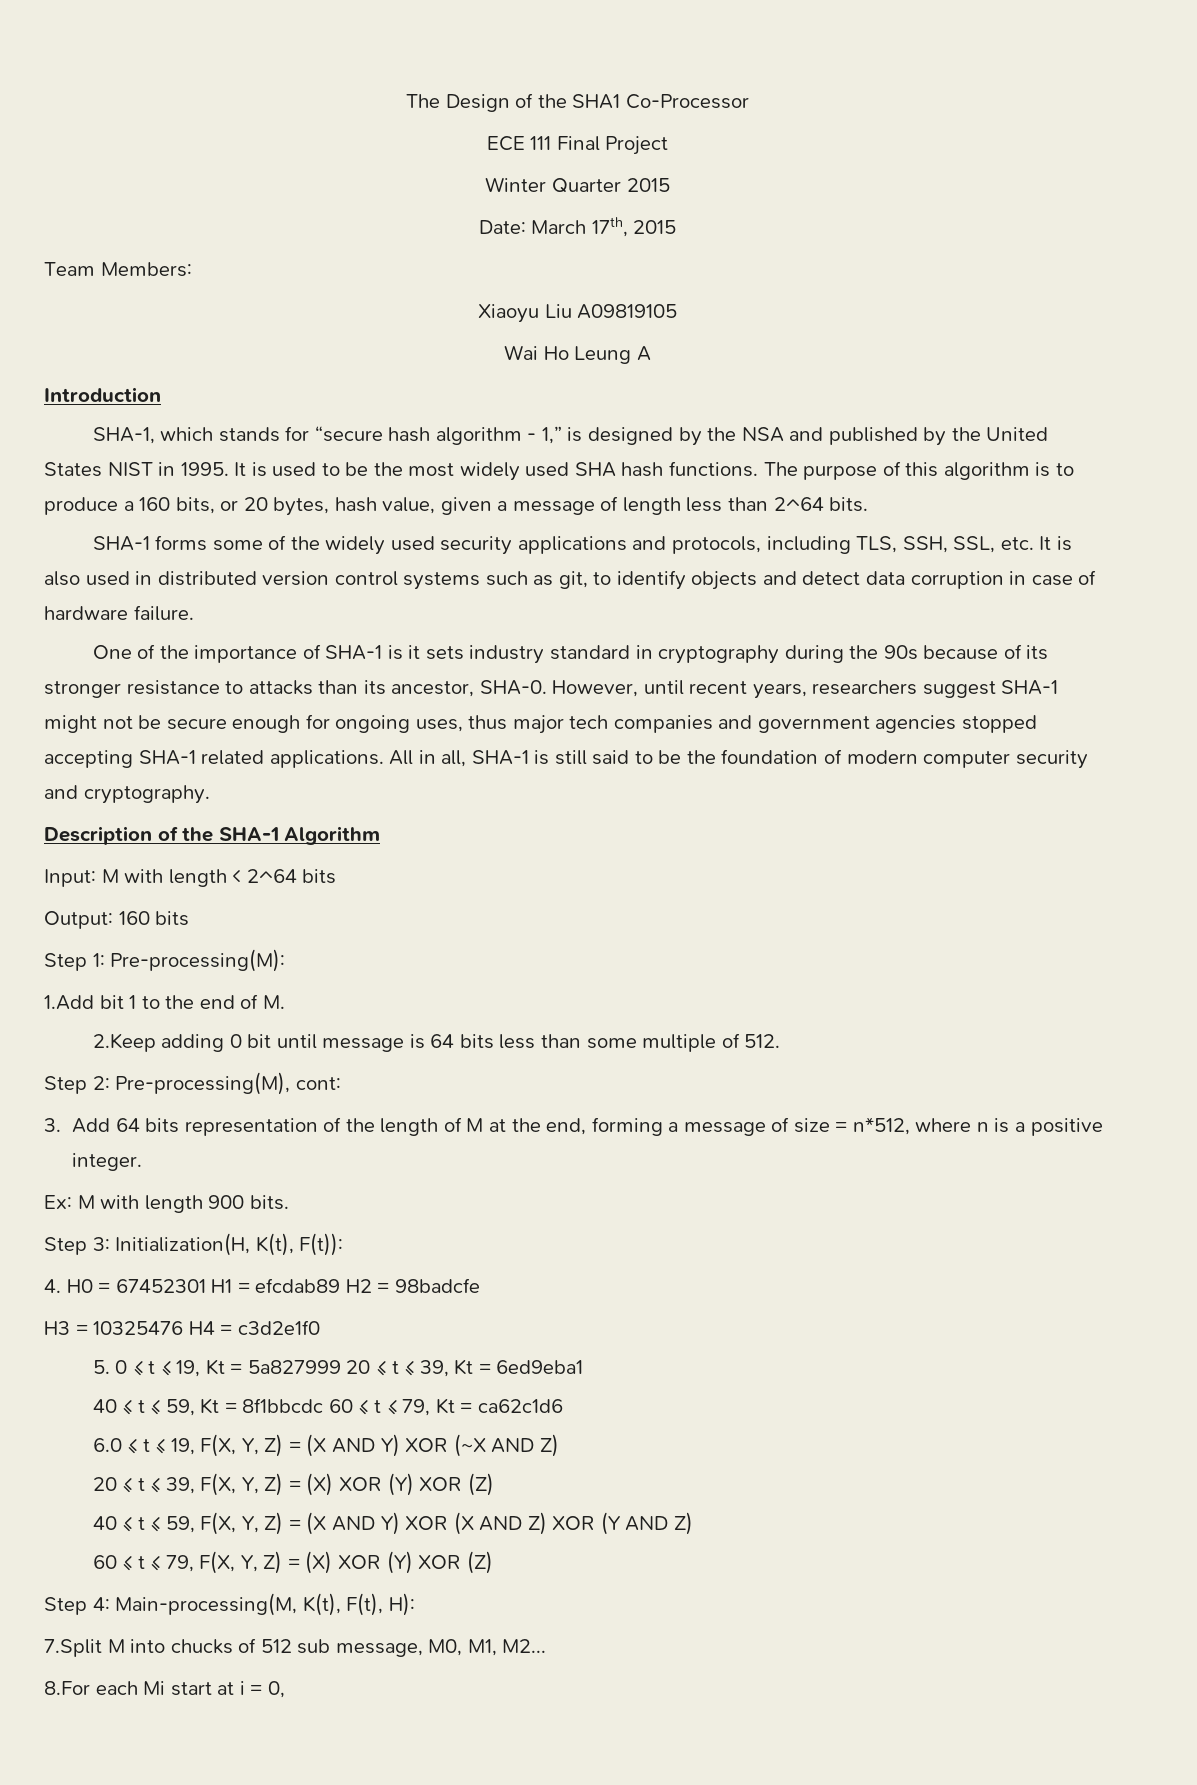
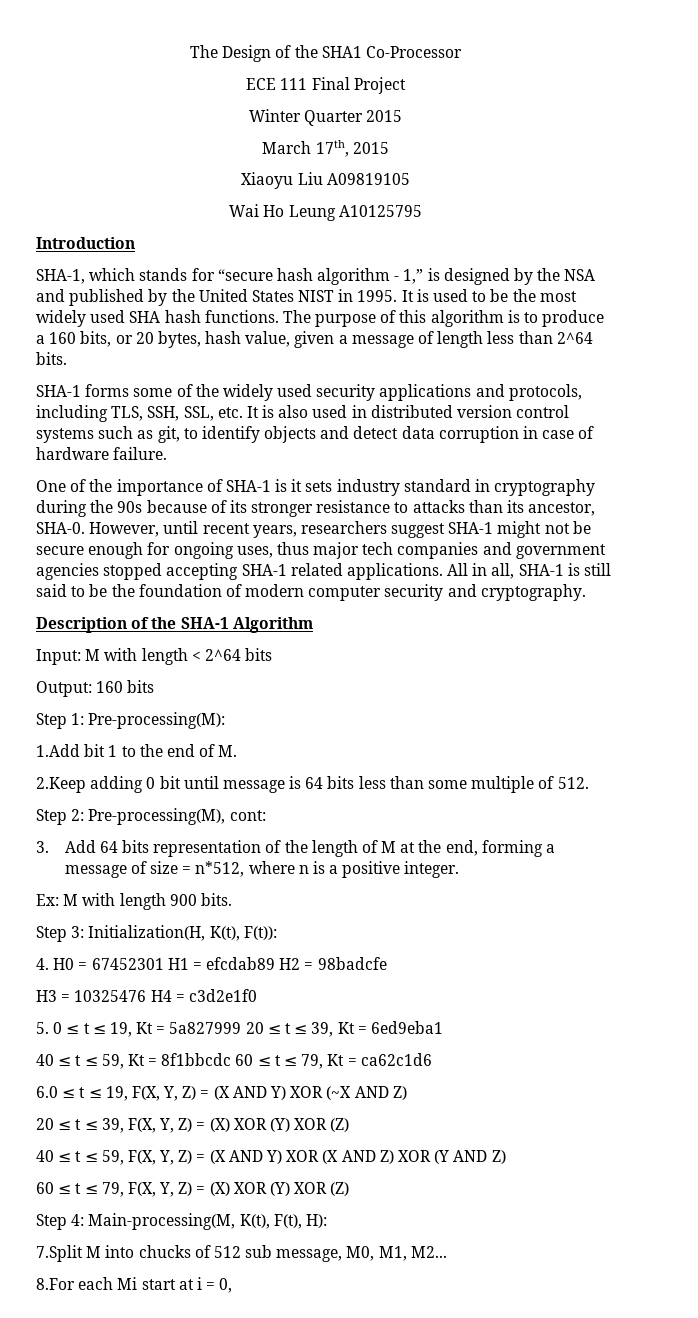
[478,220,526,234] Date: -> (403, 116) none
[44,262,192,277] // Team Members: -> (389, 148) none
[636,346,651,361] A -> [338,205,422,217] A10125795

